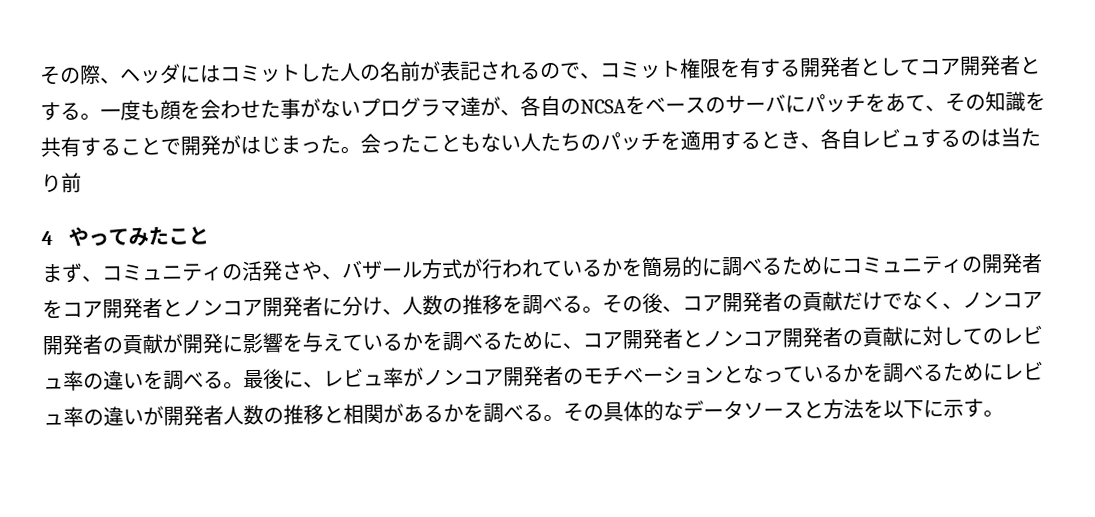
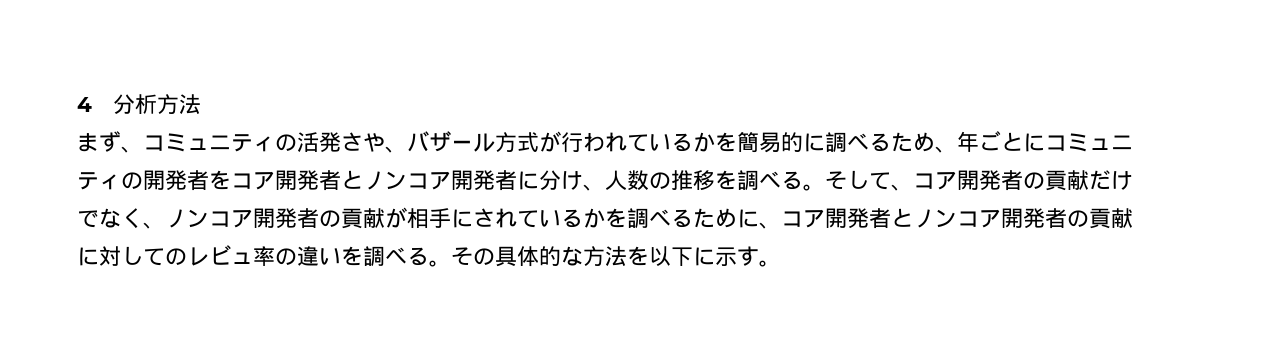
[40,55,1041,86] [40,91,1046,122] [40,127,1041,158] [41,172,82,194] [41,226,209,247] その際、ヘッダにはコミットした人の名前が表記されるので、コミット権限を有する開発者としてコア開発者とする。一度も顔を会わせた事がないプログラマ達が、各自のNCSAをベースのサーバにパッチをあて、その知識を共有することで開発がはじまった。会ったこともない人たちのパッチを適用するとき、各自レビュするのは当たり前 // 4やってみたこと -> [77,94,201,114] 4分析方法
(823, 266) none -> [935,131,1023,153] 、年ごと
[622,292,663,314] の後 -> [847,170,891,190] して
[182,332,343,354] 開発に影響を与え -> [407,208,517,228] 相手にされ
[243,360,1044,390] [43,400,824,427] 最後に、レビュ率がノンコア開発者のモチベーションとなっているかを調べるためにレビュ率の違いが開発者人数の推移と相関があるかを調べる。その具体的なデータソースと -> [451,246,583,267] その具体的な

